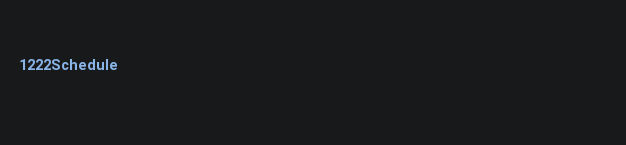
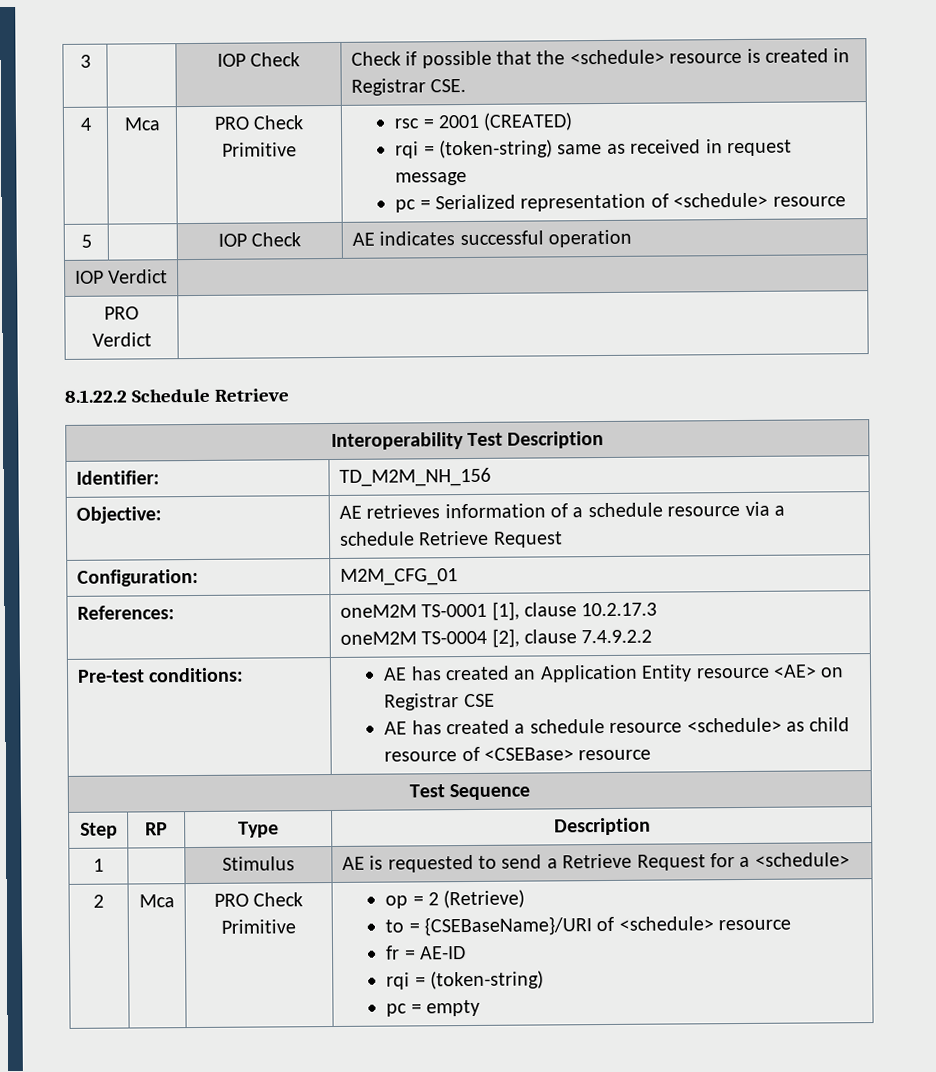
[19,59,118,70] 1222Schedule -> [79,54,91,68] [216,52,301,67] [350,48,851,69] [350,78,467,96] [79,117,92,131] [123,117,161,131] [213,115,305,130] [222,142,297,157] [394,112,574,131] [395,139,793,159] [395,171,468,186] [395,192,846,213] [80,234,92,248] [217,232,302,247] [351,229,632,248] [74,269,169,284] [104,306,139,320] [91,332,152,347] [64,388,291,403] [330,430,605,451] [75,470,160,485] [338,467,491,487] [75,506,162,524] [338,501,785,519] [338,530,563,548] [76,568,199,587] [339,568,458,586] [76,605,175,620] [339,601,658,621] [339,628,653,648] [76,667,245,683] [383,664,845,683] [384,693,495,711] [384,717,851,735] [384,746,652,762] [408,783,531,801] [79,822,118,839] [145,822,168,836] [238,821,279,838] [553,817,651,836] [93,858,104,872] [222,856,295,871] [341,852,850,873] [93,894,104,908] [138,894,175,908] [213,892,304,907] [221,919,296,934] [385,889,526,909] [385,916,792,937] [386,945,467,960] [386,970,545,990] [386,999,481,1017] 3 | | IOP Check | Check if possible that the <schedule> resource is created in Registrar CSE. // 4 | Mca | PRO Check Primitive | rsc = 2001 (CREATED) // rqi = (token-string) same as received in request message // pc = Serialized representation of <schedule> resource // 5 | | IOP Check | AE indicates successful operation // IOP Verdict | // PRO Verdict | // 8.1.22.2 Schedule Retrieve // Interoperability Test Description // Identifier: | TD_M2M_NH_156 // Objective: | AE retrieves information of a schedule resource via a schedule Retrieve Request // Configuration: | M2M_CFG_01 // References: | oneM2M TS-0001 [1], clause 10.2.17.3 // oneM2M TS-0004 [2], clause 7.4.9.2.2 // Pre-test conditions: | AE has created an Application Entity resource <AE> on Registrar CSE // AE has created a schedule resource <schedule> as child resource of <CSEBase> resource // Test Sequence // Step | RP | Type | Description // 1 | | Stimulus | AE is requested to send a Retrieve Request for a <schedule> // 2 | Mca | PRO Check Primitive | op = 2 (Retrieve) // to = {CSEBaseName}/URI of <schedule> resource // fr = AE-ID // rqi = (token-string) // pc = empty

